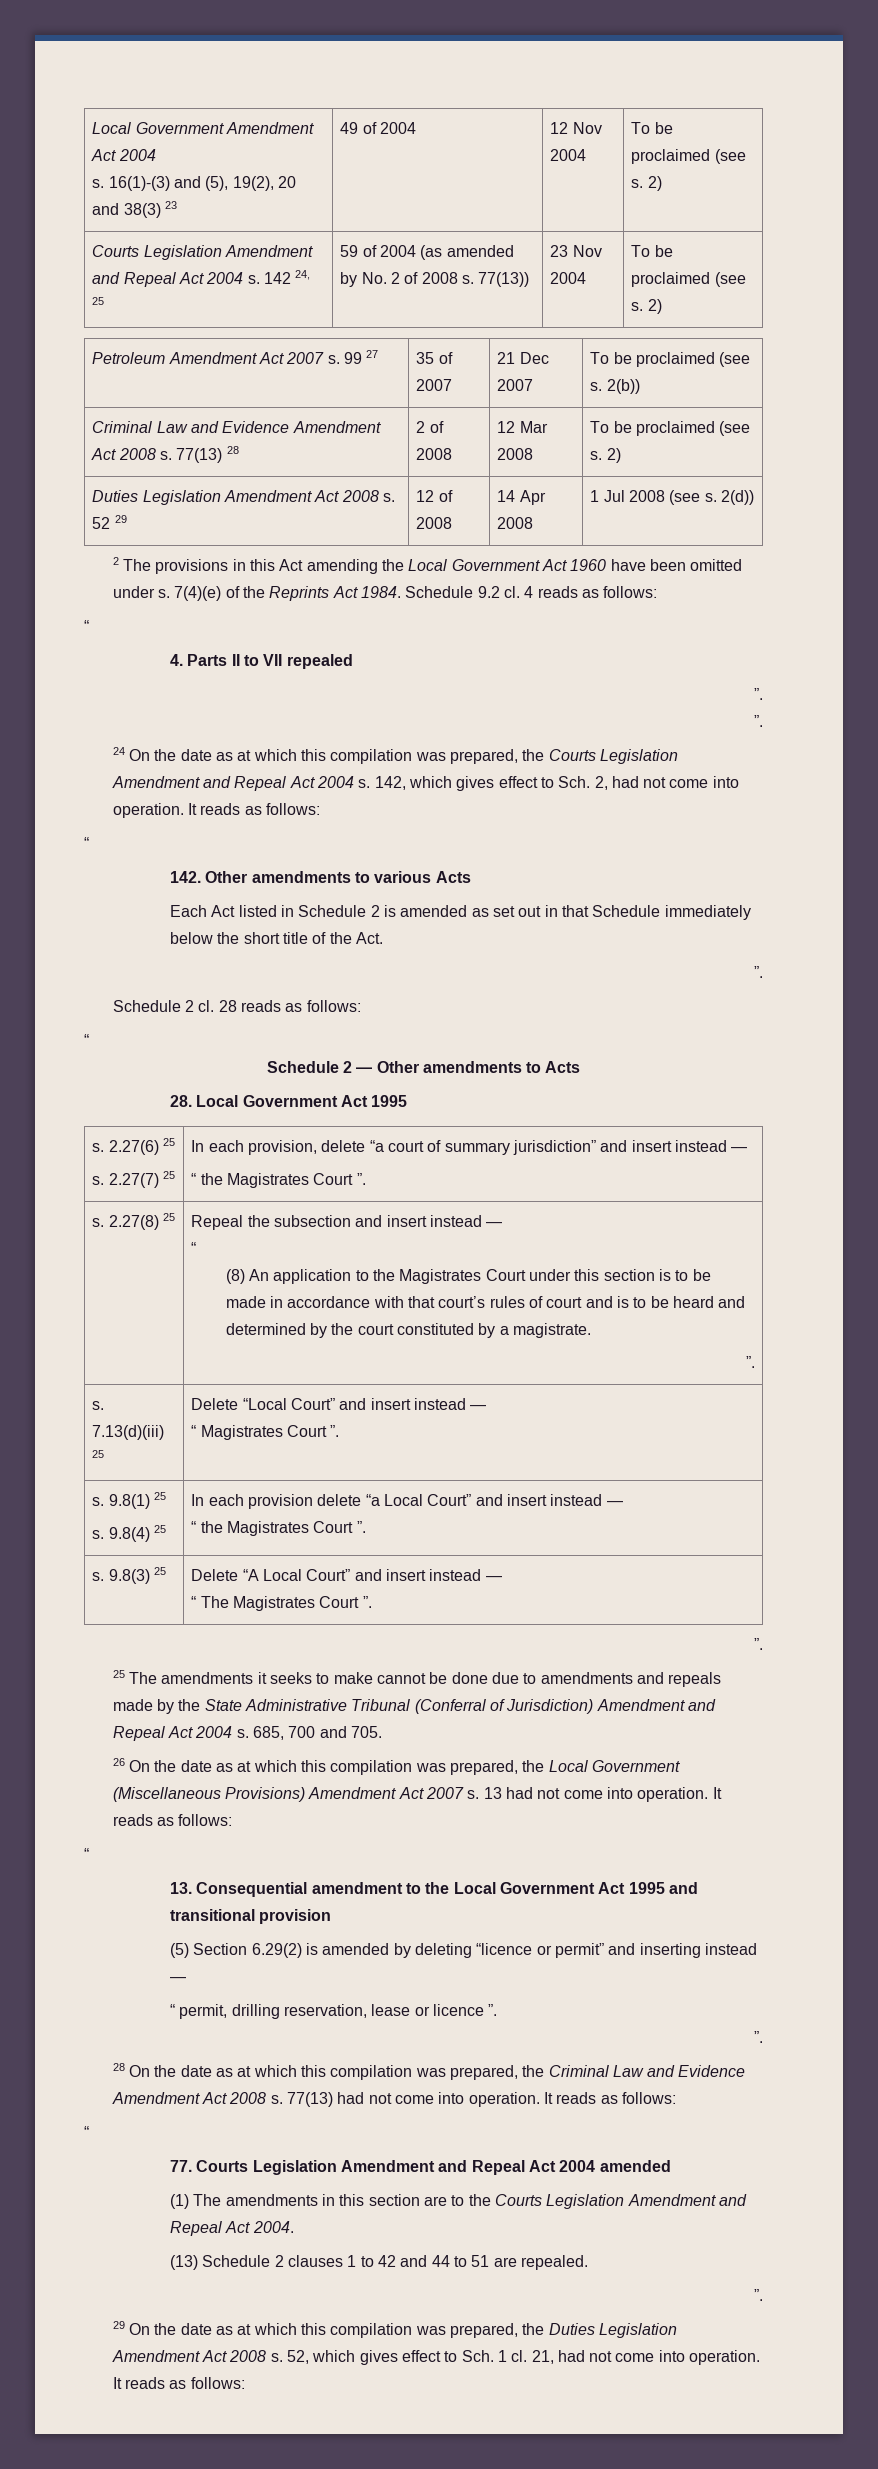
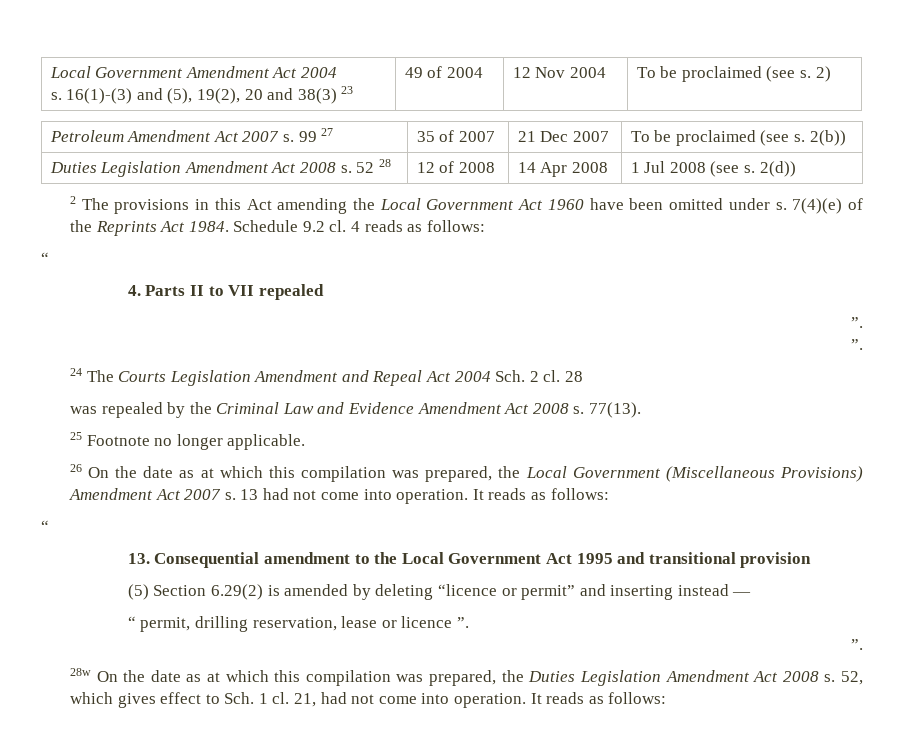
[92,245,314,260] [92,270,311,287] [92,297,105,305] [340,245,514,260] [340,272,530,287] [550,245,602,257] [550,272,587,284] [631,245,673,257] [631,272,746,287] [631,299,662,314] // Courts Legislation Amendment and Repeal Act 2004 s. 142 24, 25 | 59 of 2004 (as amended by No. 2 of 2008 s. 77(13)) | 23 Nov 2004 | To be proclaimed (see s. 2) -> (831, 74) none
[92,421,381,433] [91,446,239,463] [416,421,444,433] [416,448,453,460] [497,421,548,433] [497,448,534,460] [590,421,751,436] [590,448,621,463] // Criminal Law and Evidence Amendment Act 2008 s. 77(13) 28 | 2 of 2008 | 12 Mar 2008 | To be proclaimed (see s. 2) -> (846, 138) none
[114,515,127,523] 29 -> [378,159,391,167] 28
[129,749,678,764] [111,776,739,791] [112,803,320,818] [84,837,89,849] [170,871,471,883] [170,905,751,920] [170,932,383,944] [754,966,763,978] [112,1000,361,1012] [84,1034,89,1046] [266,1061,581,1073] [170,1095,408,1107] [92,1138,176,1155] [92,1171,176,1188] [191,1140,748,1155] [191,1173,366,1188] [92,1213,176,1230] [191,1215,503,1230] [191,1242,197,1254] [225,1269,711,1284] [225,1296,746,1308] [225,1323,592,1338] [745,1356,755,1368] [92,1401,105,1410] [92,1425,165,1440] [92,1450,105,1458] [191,1398,487,1410] [191,1425,340,1440] [92,1492,167,1509] [92,1525,167,1542] [191,1494,623,1509] [191,1521,366,1536] [92,1567,167,1584] [191,1569,502,1581] [191,1596,372,1611] [754,1638,763,1650] [112,1670,722,1687] [112,1699,716,1714] [112,1726,382,1741] On the date as at which this compilation was prepared, the Courts Legislation Amendment and Repeal Act 2004 s. 142, which gives effect to Sch. 2, had not come into operation. It reads as follows: // “ // 142. Other amendments to various Acts // Each Act listed in Schedule 2 is amended as set out in that Schedule immediately below the short title of the Act. // ”. // Schedule 2 cl. 28 reads as follows: // “ // Schedule 2 — Other amendments to Acts // 28. Local Government Act 1995 // s. 2.27(6) 25 // s. 2.27(7) 25 | In each provision, delete “a court of summary jurisdiction” and insert instead — // “ the Magistrates Court ”. // s. 2.27(8) 25 | Repeal the subsection and insert instead — // “ // (8) An application to the Magistrates Court under this section is to be made in accordance with that court’s rules of court and is to be heard and determined by the court constituted by a magistrate. // ”. // s. 7.13(d)(iii) 25 | Delete “Local Court” and insert instead — // “ Magistrates Court ”. // s. 9.8(1) 25 // s. 9.8(4) 25 | In each provision delete “a Local Court” and insert instead — // “ the Magistrates Court ”. // s. 9.8(3) 25 | Delete “A Local Court” and insert instead — // “ The Magistrates Court ”. // ”. // 25 The amendments it seeks to make cannot be done due to amendments and repeals made by the State Administrative Tribunal (Conferral of Jurisdiction) Amendment and Repeal Act 2004 s. 685, 700 and 705. -> [86,370,584,386] [69,402,642,418] [69,432,306,450] The Courts Legislation Amendment and Repeal Act 2004 Sch. 2 cl. 28 // was repealed by the Criminal Law and Evidence Amendment Act 2008 s. 77(13). // 25 Footnote no longer applicable.
[112,2063,746,2080] [111,2092,676,2107] [84,2126,89,2138] [170,2160,671,2175] [170,2194,747,2209] [170,2221,294,2236] [170,2255,588,2270] [754,2289,763,2301] [112,2321,125,2329] 28 On the date as at which this compilation was prepared, the Criminal Law and Evidence Amendment Act 2008 s. 77(13) had not come into operation. It reads as follows: // “ // 77. Courts Legislation Amendment and Repeal Act 2004 amended // (1) The amendments in this section are to the Courts Legislation Amendment and Repeal Act 2004. // (13) Schedule 2 clauses 1 to 42 and 44 to 51 are repealed. // ”. // 29 -> [69,668,91,676] 28w

